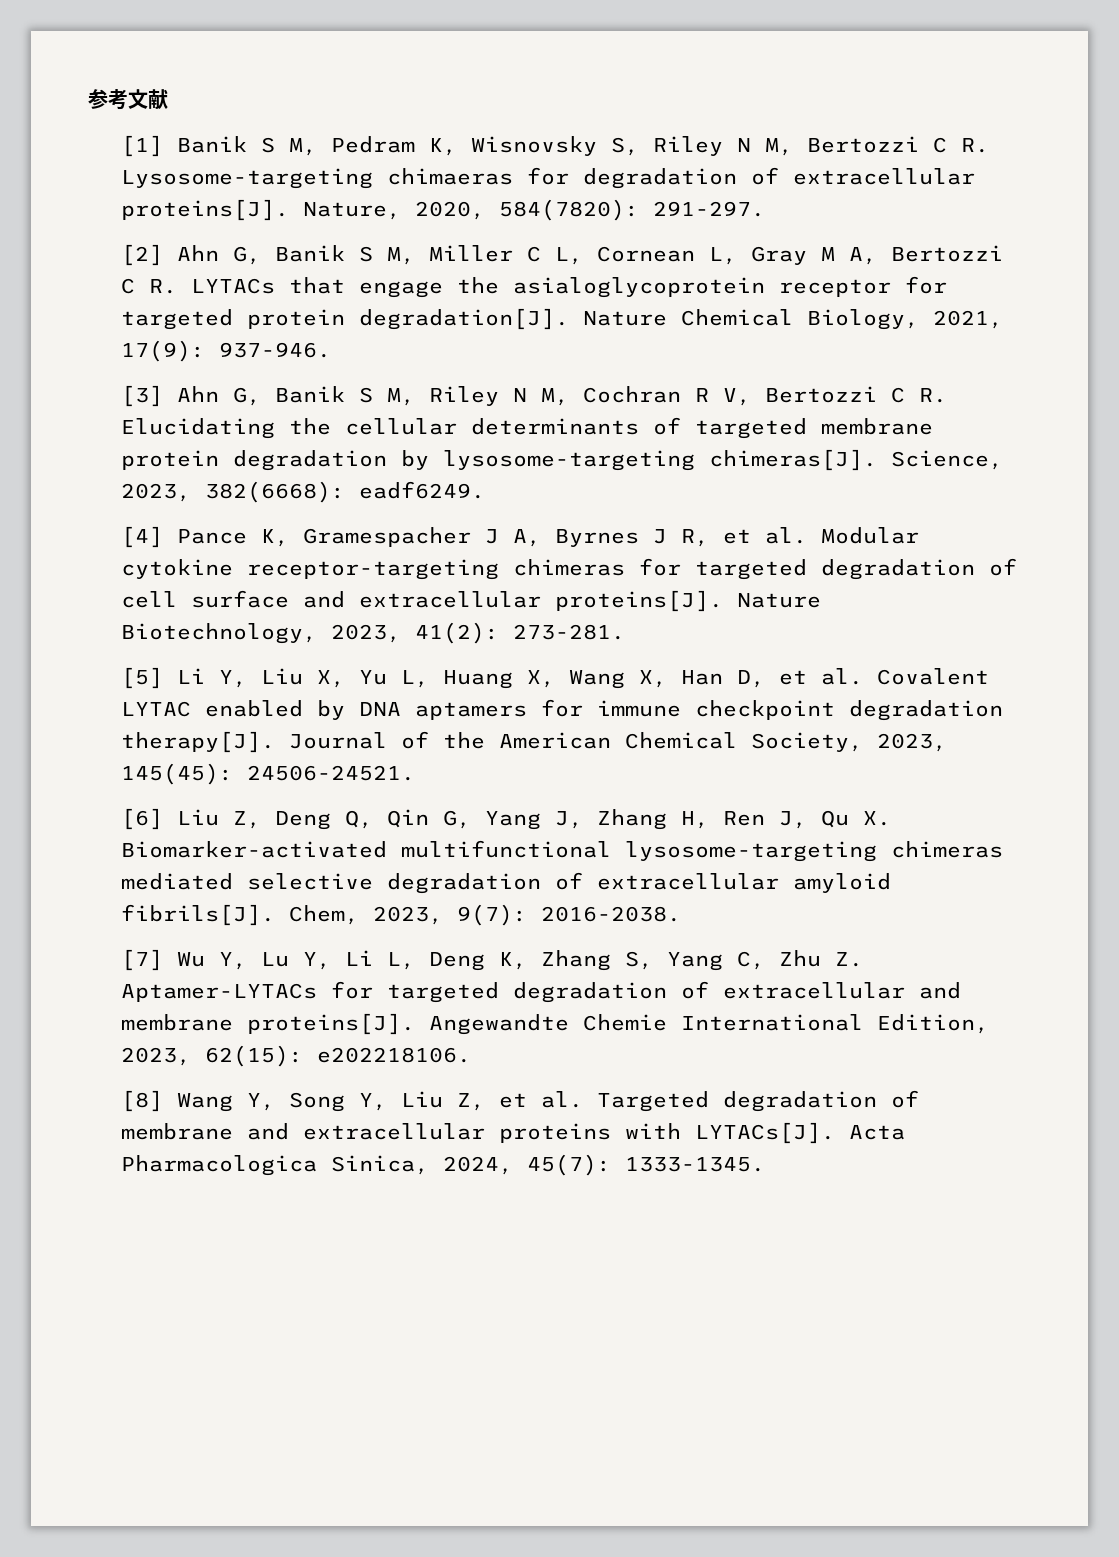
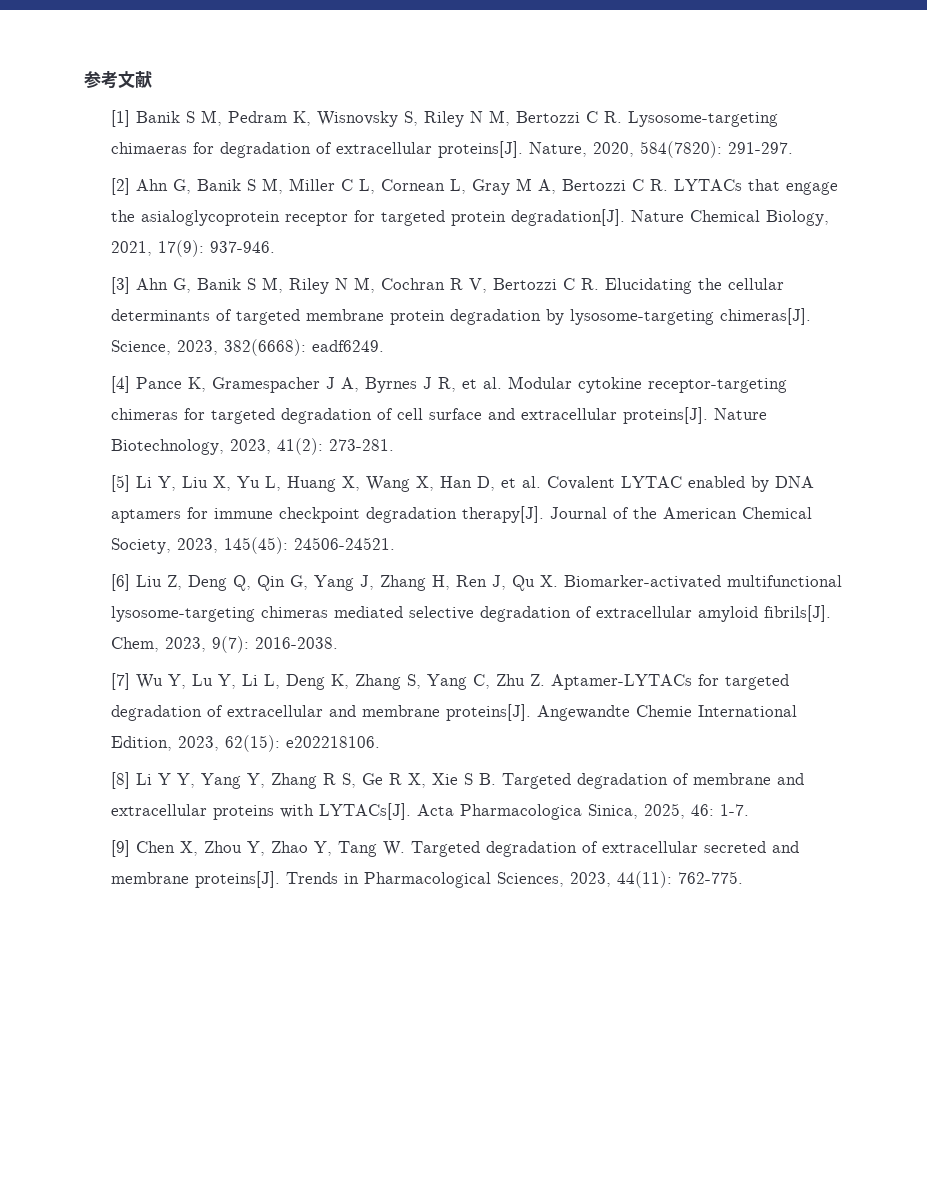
[177,1091,584,1112] Wang Y, Song Y, Liu Z, et al. -> [136,773,497,789] Li Y Y, Yang Y, Zhang R S, Ge R X, Xie S B.
[443,1154,766,1176] 2024, 45(7): 1333-1345. -> [644,803,750,819] [111,840,800,857] [111,871,744,888] 2025, 46: 1-7. // [9] Chen X, Zhou Y, Zhao Y, Tang W. Targeted degradation of extracellular secreted and membrane proteins[J]. Trends in Pharmacological Sciences, 2023, 44(11): 762-775.

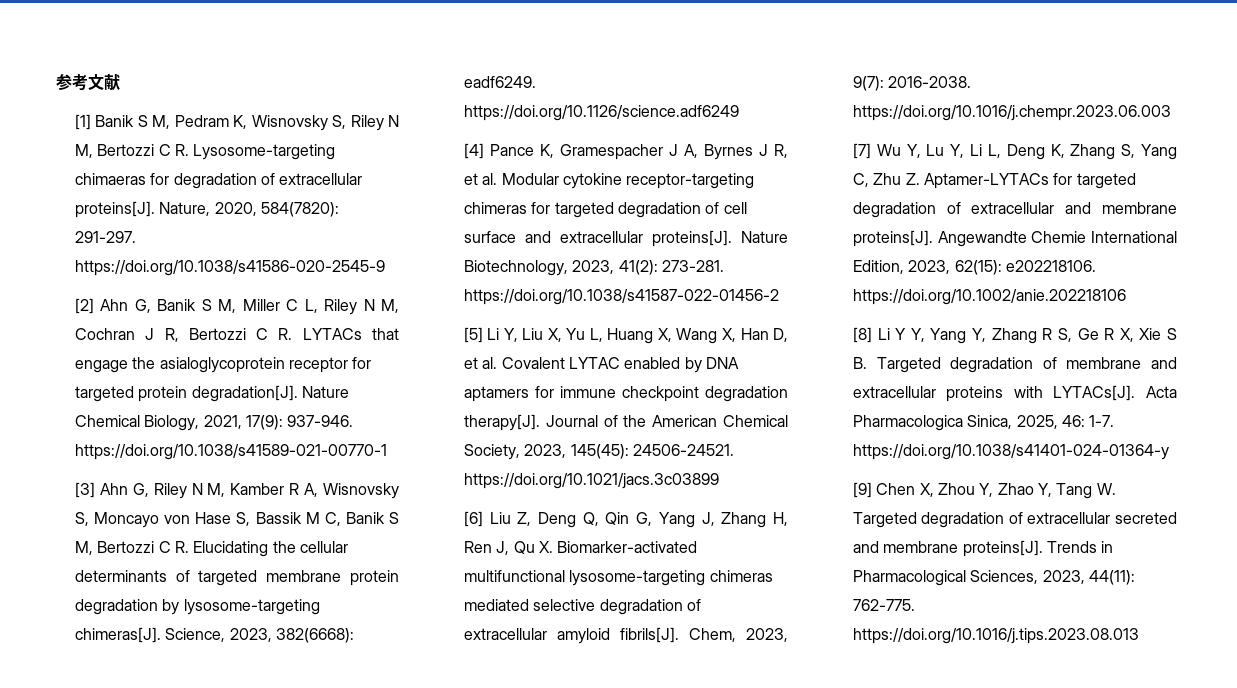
(794, 148) none -> [74,260,385,276] https://doi.org/10.1038/s41586-020-2545-9
[381,178,557,195] Cornean L, Gray M A, -> [324,299,400,315] [74,328,179,342] Riley N M, Cochran J R,
(276, 247) none -> [74,444,387,460] https://doi.org/10.1038/s41589-021-00770-1
[197,277,488,294] Banik S M, Riley N M, Cochran R V, -> [153,483,399,499] [74,512,399,528] [74,541,93,555] Riley N M, Kamber R A, Wisnovsky S, Moncayo von Hase S, Bassik M C, Banik S M,
(385, 346) none -> [463,105,739,121] https://doi.org/10.1126/science.adf6249
(395, 445) none -> [463,289,779,305] https://doi.org/10.1038/s41587-022-01456-2
(396, 543) none -> [463,473,719,489] https://doi.org/10.1021/jacs.3c03899
(339, 643) none -> [852,105,1171,121] https://doi.org/10.1016/j.chempr.2023.06.003
(381, 742) none -> [852,289,1126,305] https://doi.org/10.1002/anie.202218106
(750, 810) none -> [852,444,1169,460] https://doi.org/10.1038/s41401-024-01364-y
(744, 877) none -> [852,628,1139,644] https://doi.org/10.1016/j.tips.2023.08.013

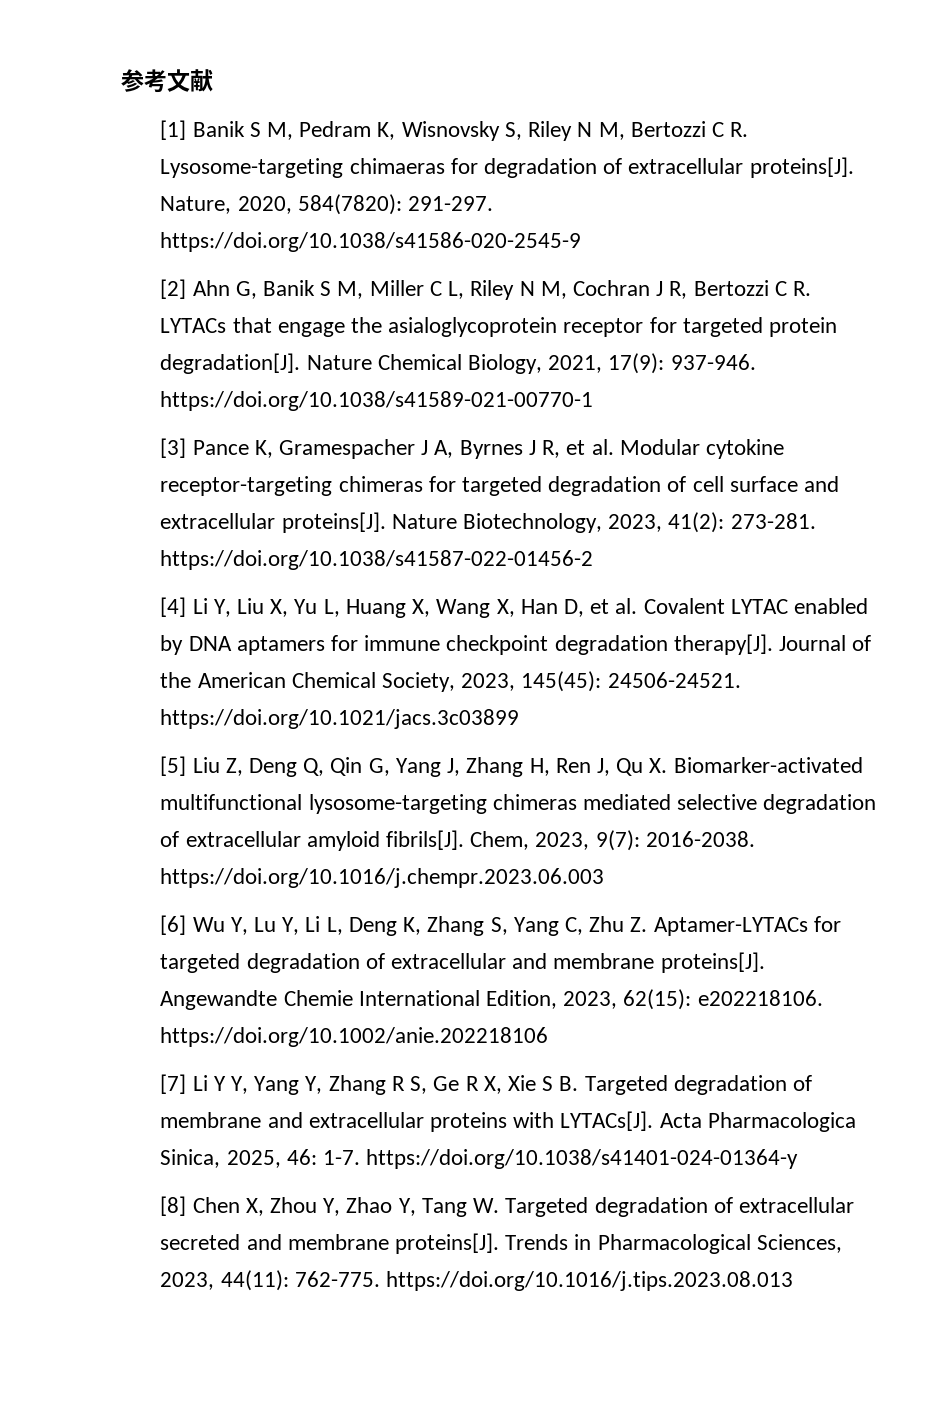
[99,483,399,499] [74,512,399,528] [74,541,348,557] [74,570,399,586] [74,599,320,615] [74,627,354,643] [463,76,536,88] [463,105,739,121] [463,143,484,159] Ahn G, Riley N M, Kamber R A, Wisnovsky S, Moncayo von Hase S, Bassik M C, Banik S M, Bertozzi C R. Elucidating the cellular determinants of targeted membrane protein degradation by lysosome-targeting chimeras[J]. Science, 2023, 382(6668): eadf6249. https://doi.org/10.1126/science.adf6249 // [4] -> (187, 448) none
[463,327,483,343] [5] -> [160,597,187,617] [4]
[463,511,483,527] [6] -> [160,756,187,776] [5]
[852,143,871,159] [7] -> [160,915,187,935] [6]
[852,327,872,343] [8] -> [160,1074,187,1094] [7]
[852,482,872,498] [9] -> [160,1196,187,1216] [8]

